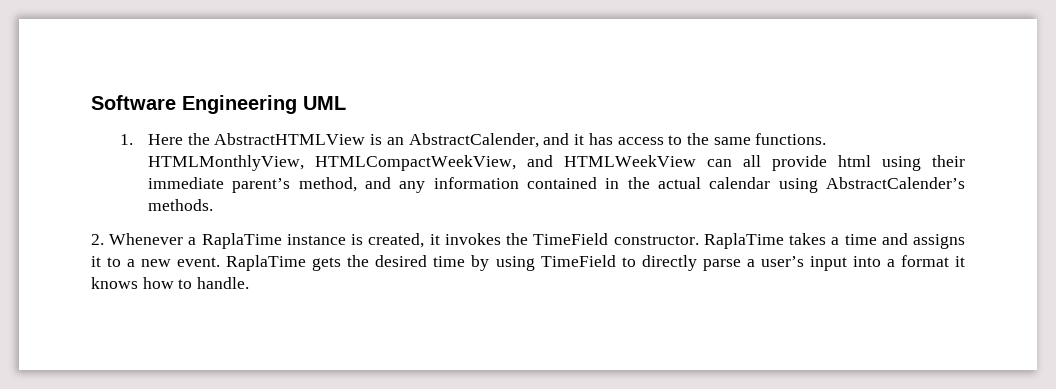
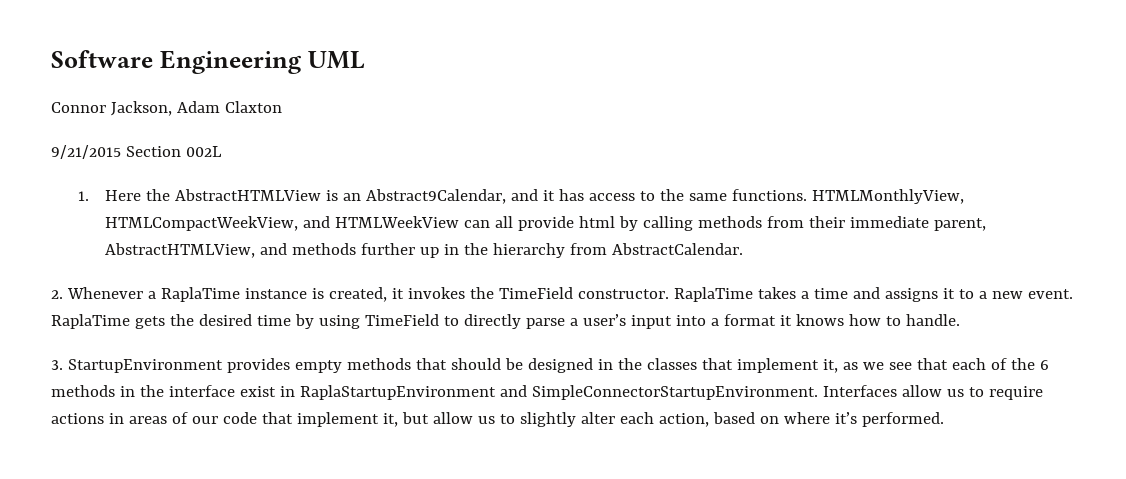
(346, 103) none -> [51,101,282,116] [51,145,222,159] // Connor Jackson, Adam Claxton // 9/21/2015 Section 002L
[408,133,539,148] AbstractCalender, -> [365,189,506,204] Abstract9Calendar,
[882,155,965,171] [148,177,966,193] [148,199,214,211] using their immediate parent’s method, and any information contained in the actual calendar using AbstractCalender’s methods. -> [618,216,986,231] [104,243,743,258] by calling methods from their immediate parent, AbstractHTMLView, and methods further up in the hierarchy from AbstractCalendar.
(250, 283) none -> [51,358,1049,373] [51,385,1043,400] [51,412,944,427] // 3. StartupEnvironment provides empty methods that should be designed in the classes that implement it, as we see that each of the 6 methods in the interface exist in RaplaStartupEnvironment and SimpleConnectorStartupEnvironment. Interfaces allow us to require actions in areas of our code that implement it, but allow us to slightly alter each action, based on where it’s performed.

